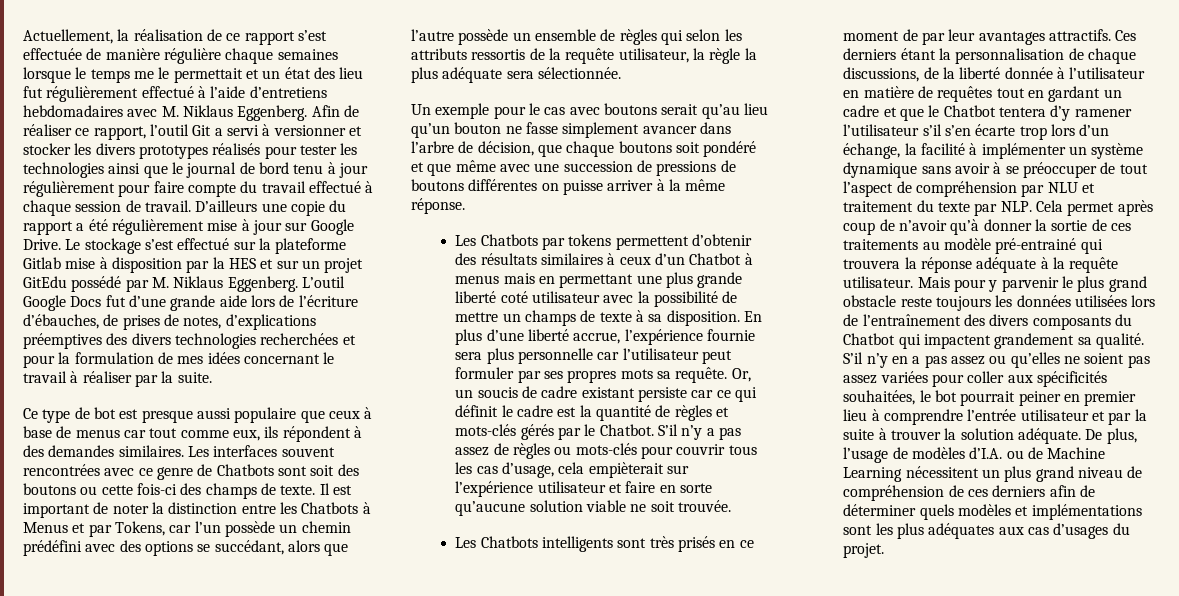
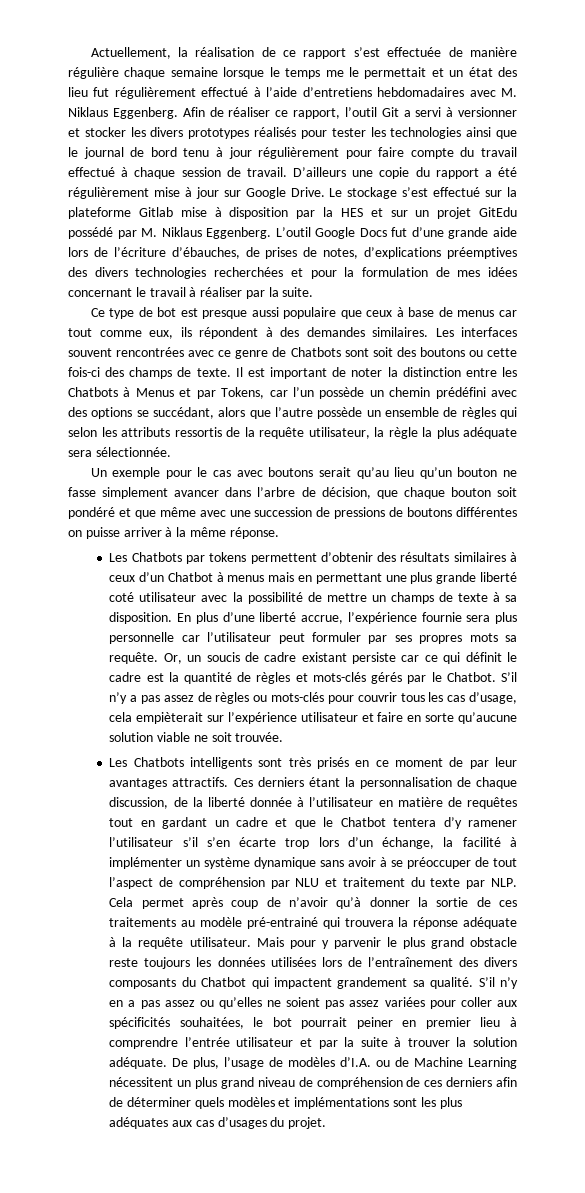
[277,49,338,60] semaines -> [170,67,218,77] semaine
[618,141,672,153] boutons -> [450,487,491,497] bouton
[843,67,920,82] discussions, -> [109,797,169,809] discussion,

